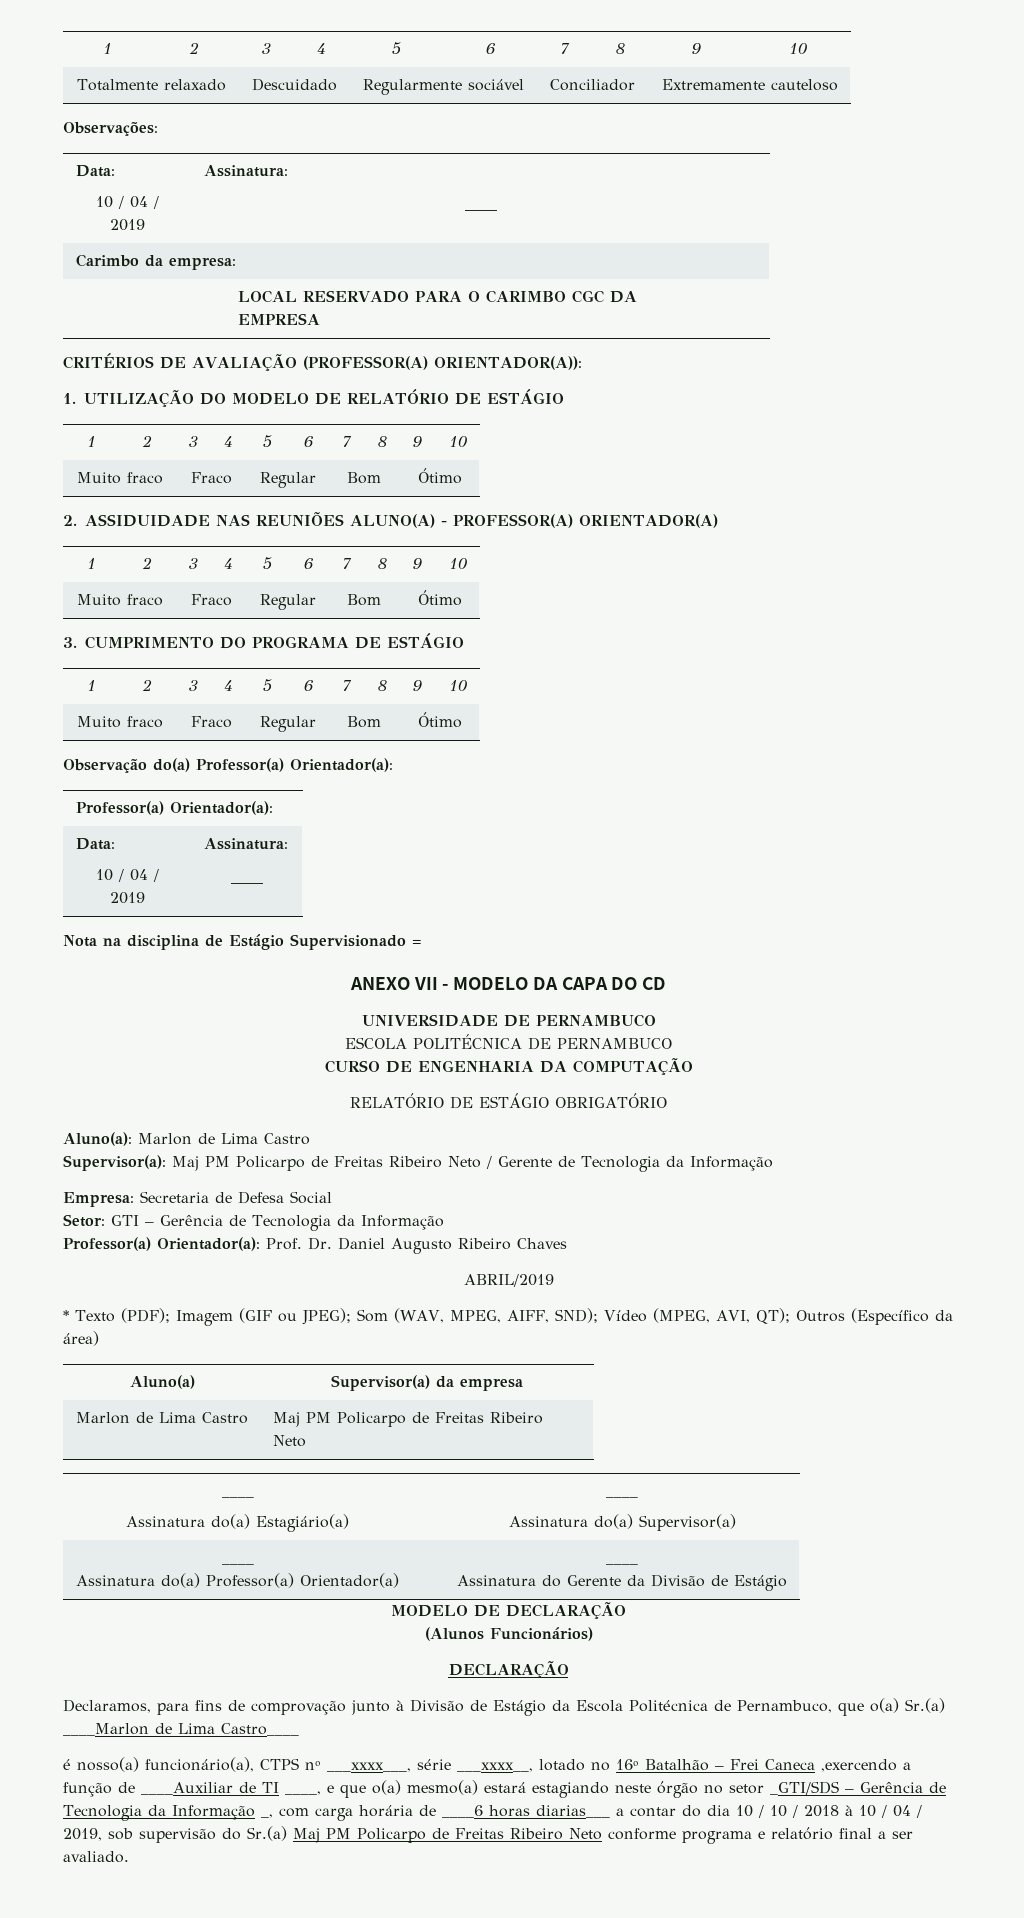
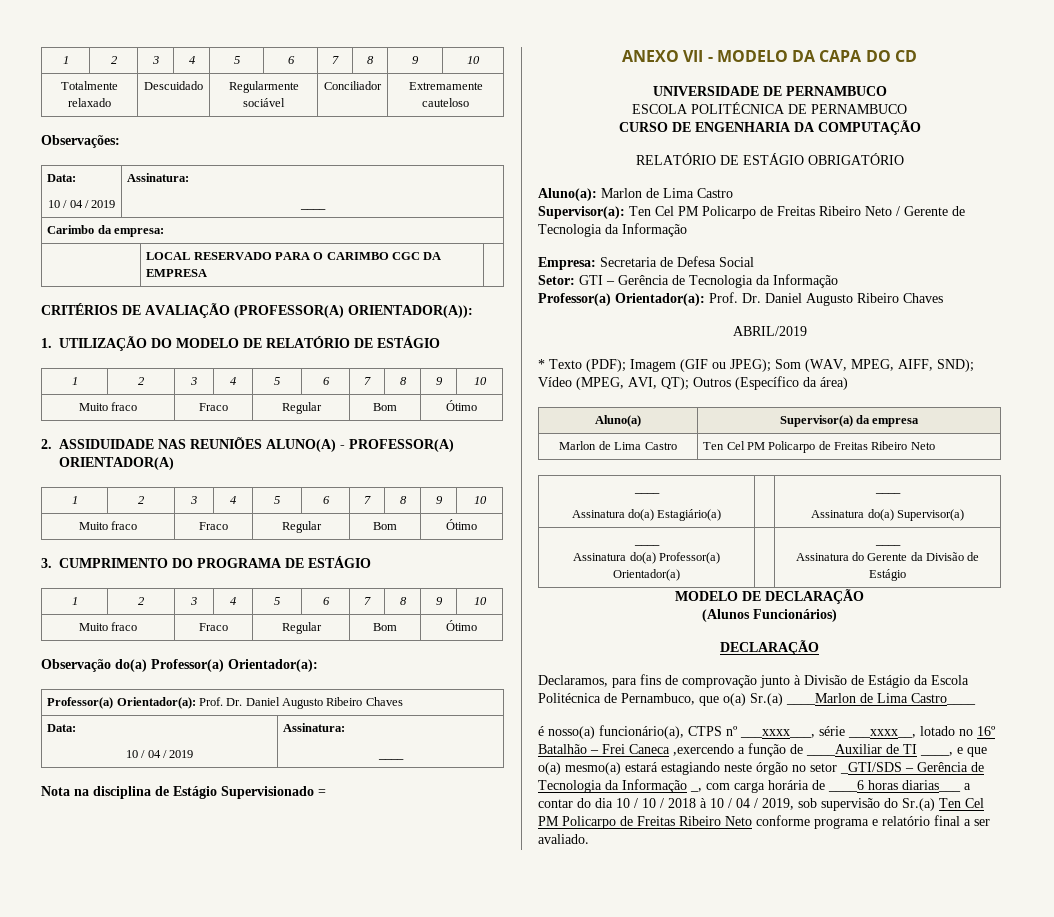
(273, 808) none -> [198,697,403,709] Prof. Dr. Daniel Augusto Ribeiro Chaves
[172,1156,199,1171] Maj -> [629,206,674,216] Ten Cel
[272,1412,300,1427] Maj -> [703,441,745,450] Ten Cel
[292,1828,320,1843] Maj -> [939,798,984,808] Ten Cel

